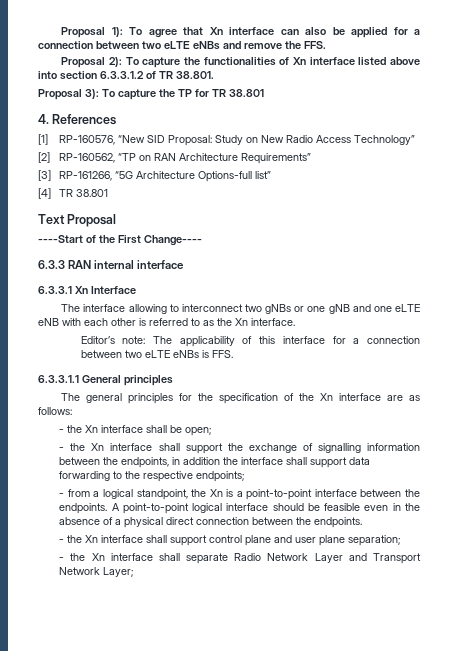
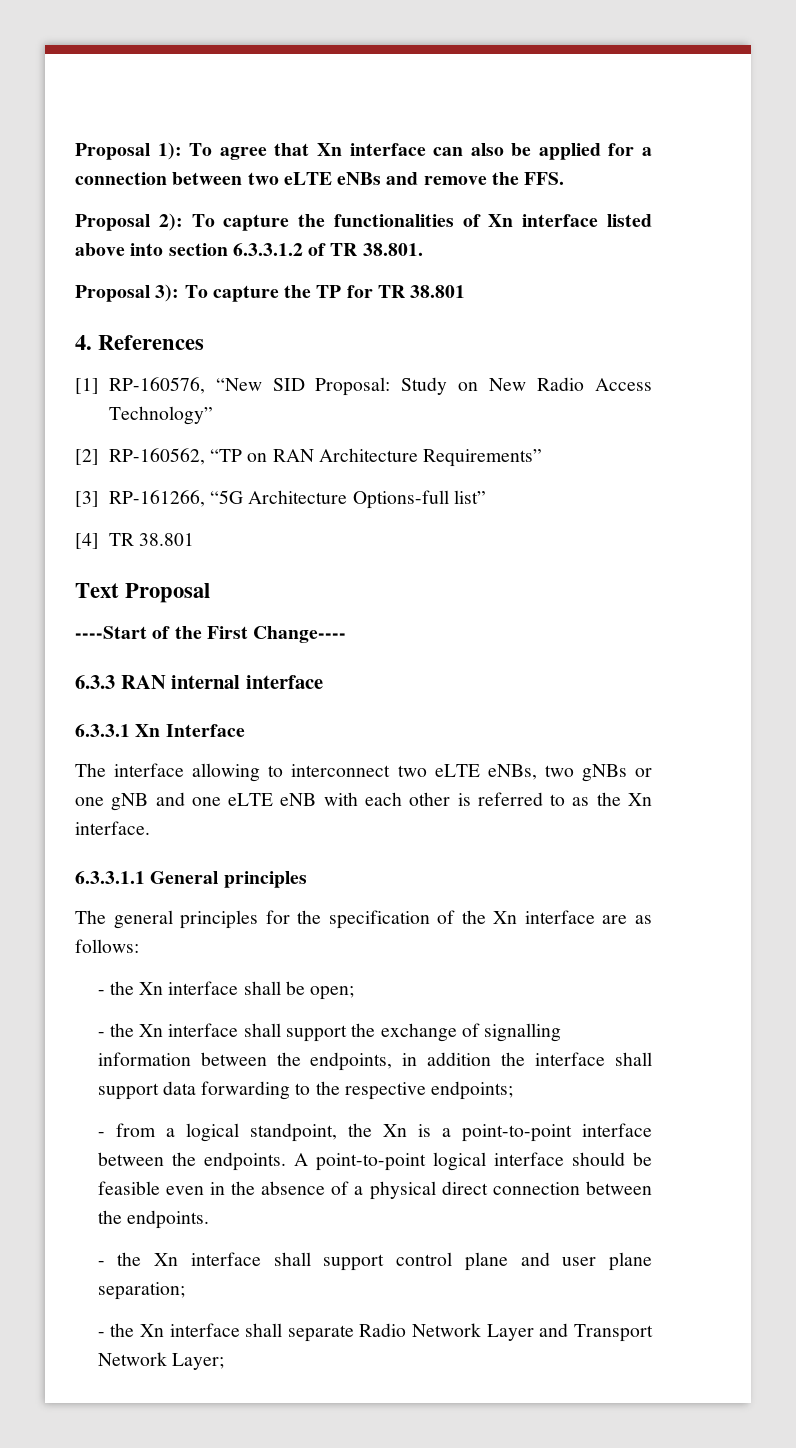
(263, 308) none -> [434,764,574,780] eLTE eNBs, two
[80,336,420,347] [80,350,233,358] // Editor’s note: The applicability of this interface for a connection between two eLTE eNBs is FFS. -> (150, 828) none

